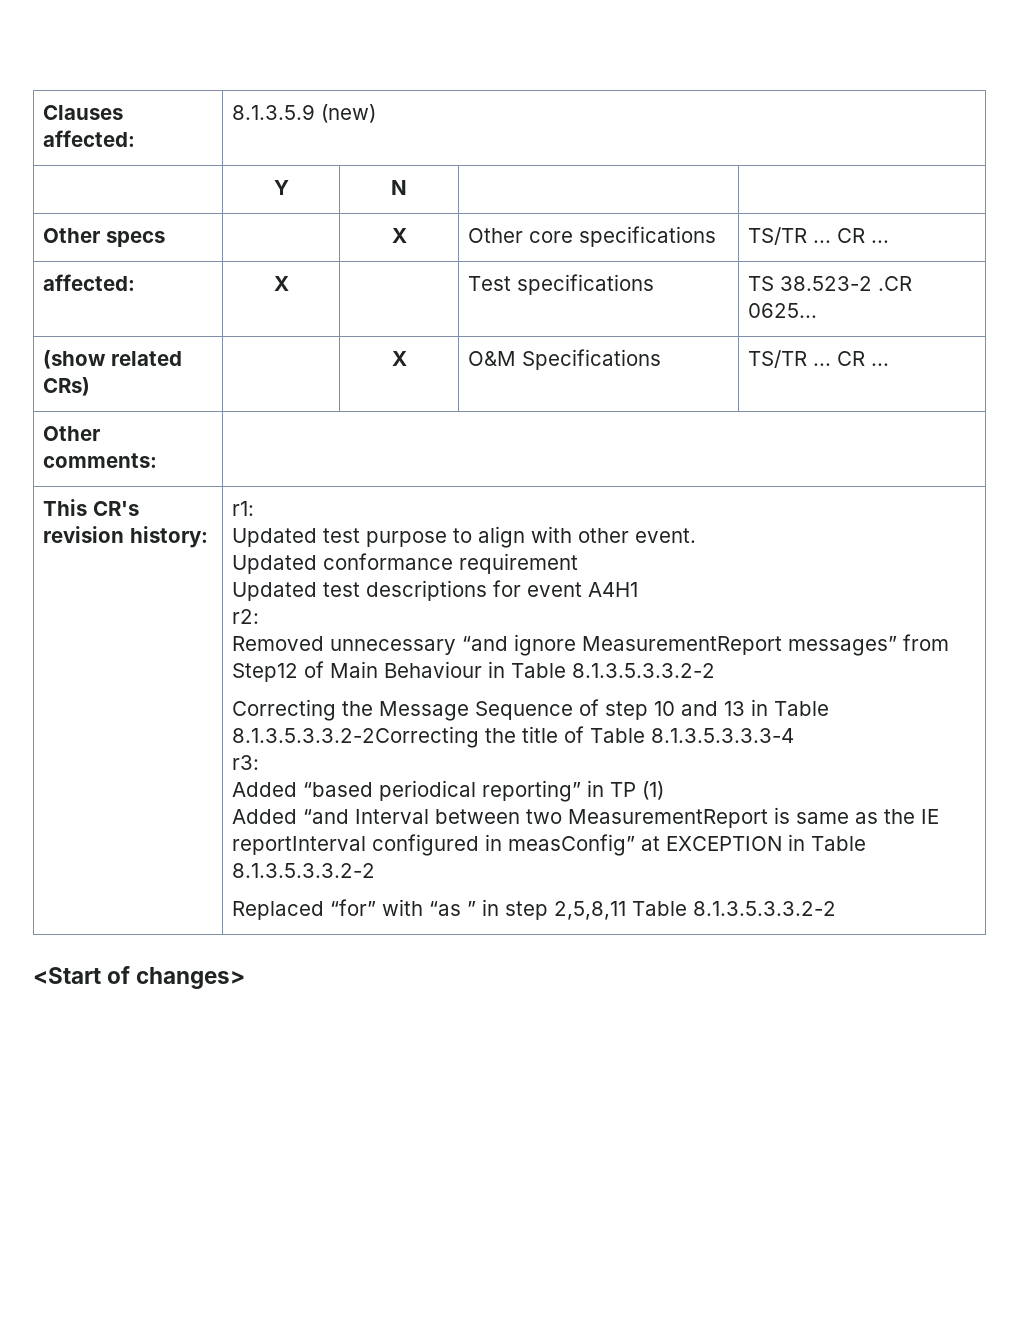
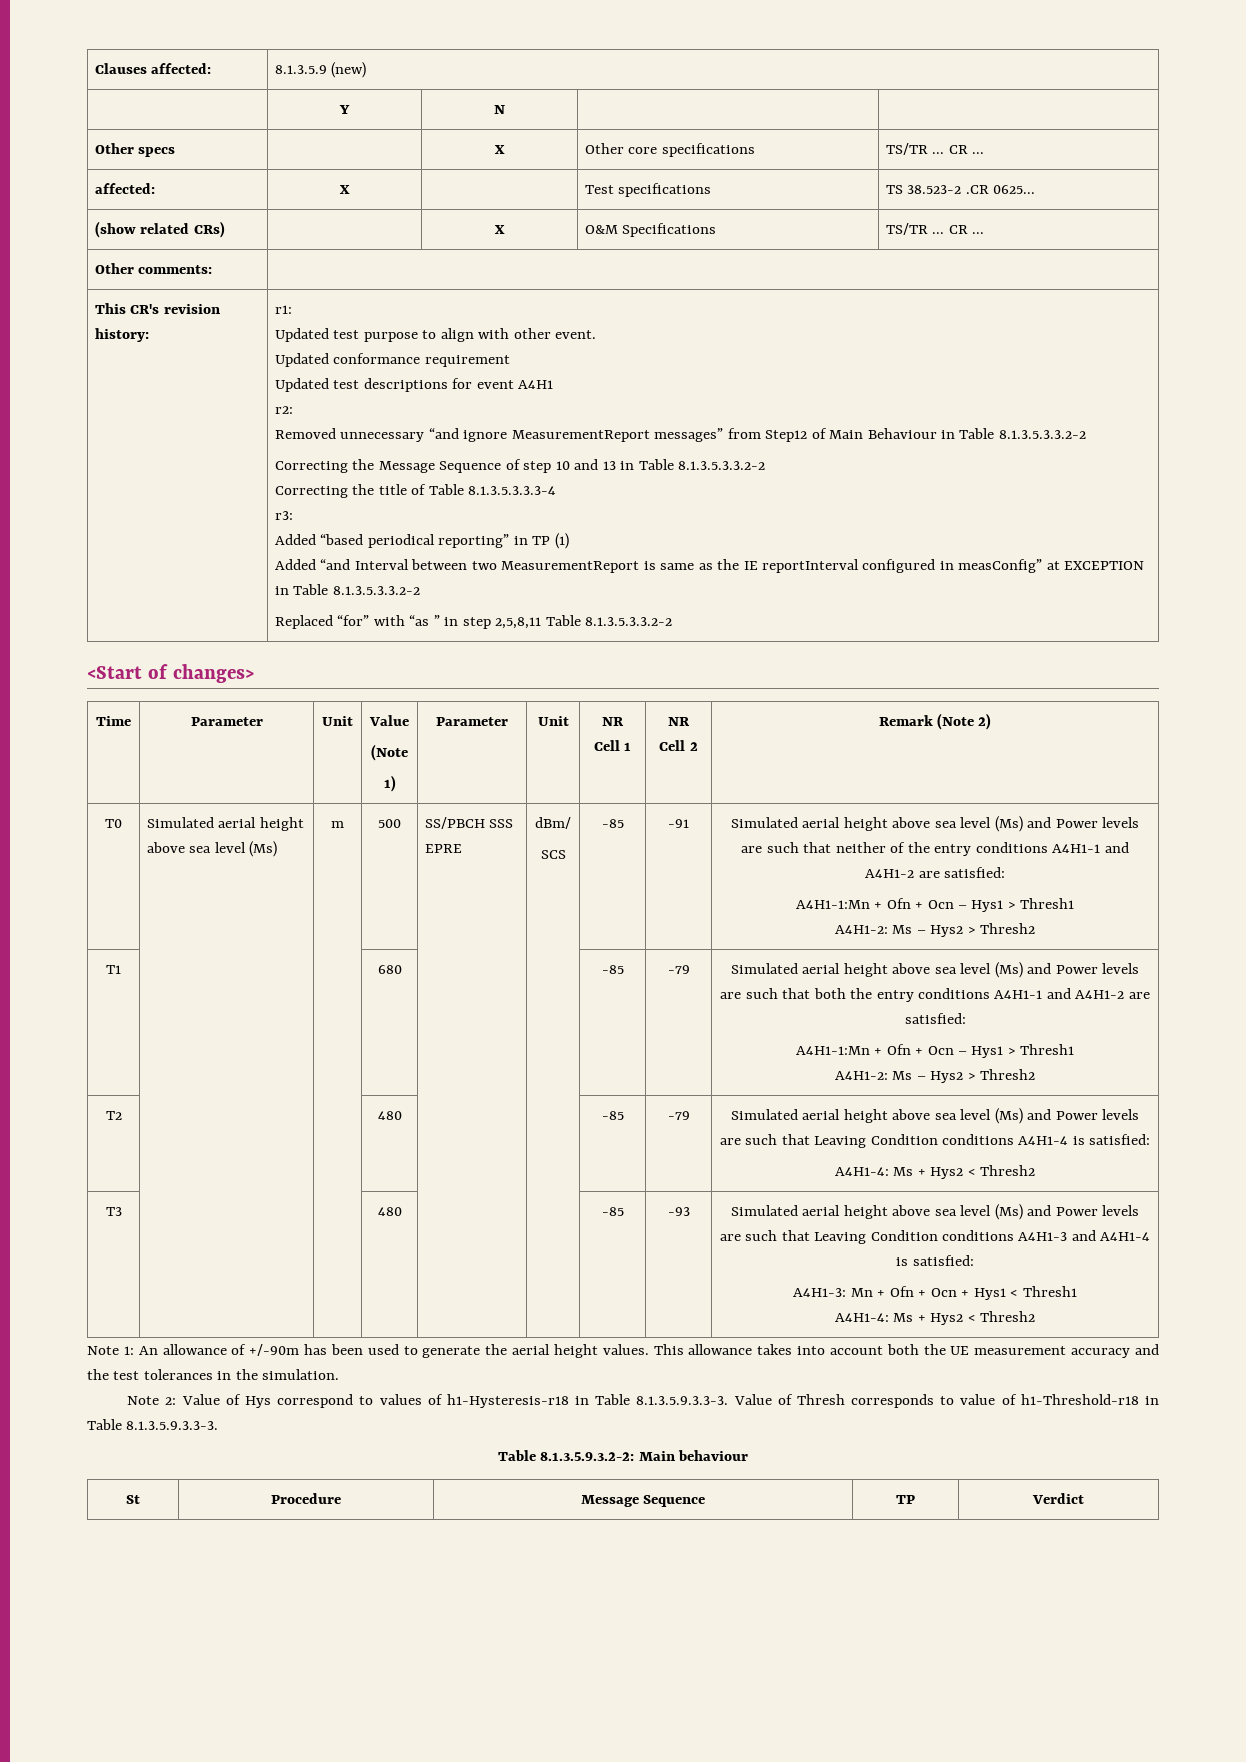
[232,726,480,748] 8.1.3.5.3.3.2-2Correcting -> [678,461,766,470] [275,486,349,498] 8.1.3.5.3.3.2-2 // Correcting
(246, 978) none -> [96,716,131,726] [190,717,263,726] [322,716,353,726] [369,715,409,726] [371,744,408,761] [383,775,396,792] [436,717,508,726] [537,716,569,726] [602,717,624,726] [593,740,632,751] [668,717,690,726] [659,740,698,751] [878,713,992,730] [105,819,122,828] [147,817,304,831] [147,841,278,857] [331,821,344,828] [378,819,401,828] [425,817,514,829] [425,844,463,853] [535,817,571,829] [540,850,566,859] [601,819,624,828] [668,819,689,828] [730,816,1140,832] [741,842,1129,856] [865,867,1005,878] [795,898,1075,912] [834,923,1036,937] [106,965,121,974] [377,965,402,974] [601,965,624,974] [667,965,690,974] [730,962,1140,978] [720,988,1150,1002] [904,1013,966,1024] [795,1044,1075,1058] [834,1069,1036,1083] [105,1111,122,1120] [377,1111,402,1120] [601,1111,624,1120] [667,1111,690,1120] [730,1108,1140,1124] [719,1134,1151,1148] [834,1165,1036,1179] [105,1207,122,1216] [377,1207,402,1216] [601,1207,624,1216] [667,1207,690,1216] [730,1204,1140,1220] [719,1230,1151,1244] [896,1255,974,1266] [793,1286,1077,1300] [834,1311,1036,1325] [87,1344,1160,1358] [87,1369,340,1380] [127,1394,1159,1408] [87,1419,219,1430] [497,1450,749,1461] [126,1495,140,1504] [271,1493,341,1504] [580,1495,706,1507] [896,1495,915,1504] [1032,1493,1084,1504] // Time | Parameter | Unit | Value // (Note // 1) | Parameter | Unit | NR Cell 1 | NR Cell 2 | Remark (Note 2) // T0 | Simulated aerial height above sea level (Ms) | m | 500 | SS/PBCH SSS EPRE | dBm/ // SCS | -85 | -91 | Simulated aerial height above sea level (Ms) and Power levels are such that neither of the entry conditions A4H1-1 and A4H1-2 are satisfied: // A4H1-1:Mn + Ofn + Ocn – Hys1 > Thresh1 // A4H1-2: Ms – Hys2 > Thresh2 // T1 | | | 680 | | | -85 | -79 | Simulated aerial height above sea level (Ms) and Power levels are such that both the entry conditions A4H1-1 and A4H1-2 are satisfied: // A4H1-1:Mn + Ofn + Ocn – Hys1 > Thresh1 // A4H1-2: Ms – Hys2 > Thresh2 // T2 | | | 480 | | | -85 | -79 | Simulated aerial height above sea level (Ms) and Power levels are such that Leaving Condition conditions A4H1-4 is satisfied: // A4H1-4: Ms + Hys2 < Thresh2 // T3 | | | 480 | | | -85 | -93 | Simulated aerial height above sea level (Ms) and Power levels are such that Leaving Condition conditions A4H1-3 and A4H1-4 is satisfied: // A4H1-3: Mn + Ofn + Ocn + Hys1 < Thresh1 // A4H1-4: Ms + Hys2 < Thresh2 // Note 1: An allowance of +/-90m has been used to generate the aerial height values. This allowance takes into account both the UE measurement accuracy and the test tolerances in the simulation. // Note 2: Value of Hys correspond to values of h1-Hysteresis-r18 in Table 8.1.3.5.9.3.3-3. Value of Thresh corresponds to value of h1-Threshold-r18 in Table 8.1.3.5.9.3.3-3. // Table 8.1.3.5.9.3.2-2: Main behaviour // St | Procedure | Message Sequence | TP | Verdict

